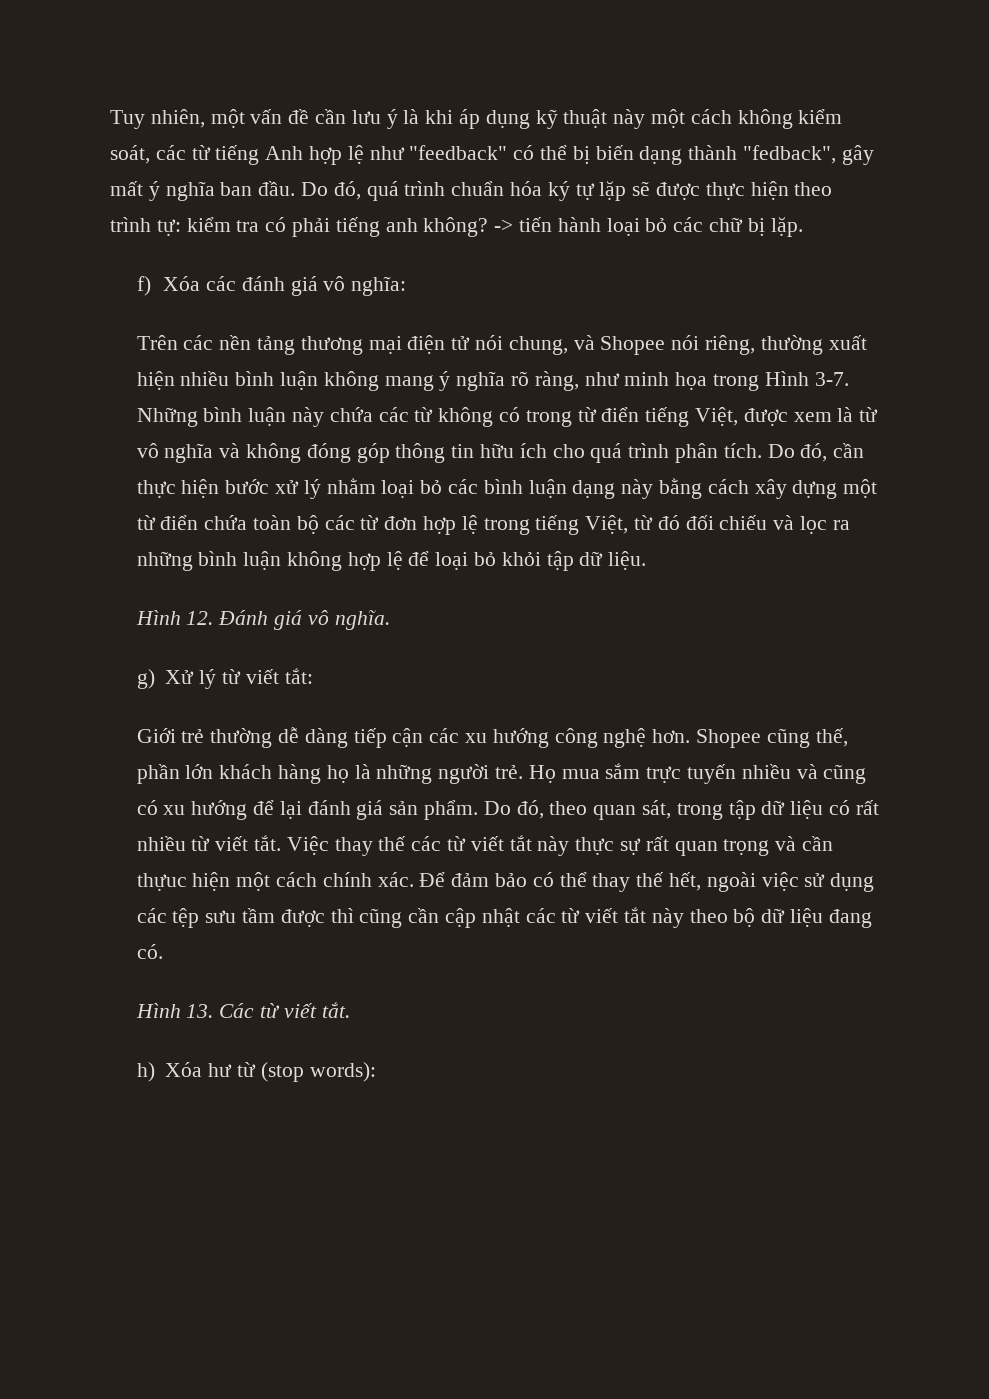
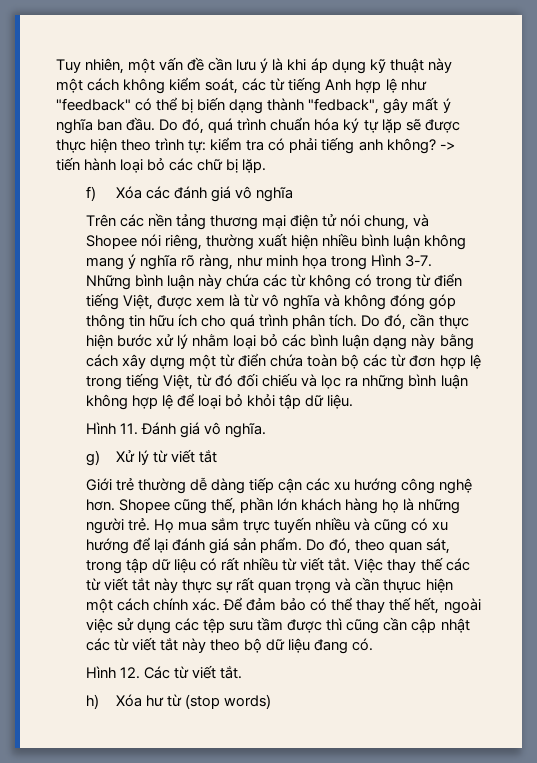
[351,276,407,296] nghĩa: -> [256,187,294,202] nghĩa
[186,611,214,625] 12. -> [119,423,138,435] 11.
[284,668,313,684] tắt: -> [199,450,218,463] tắt
[186,1004,214,1018] 13. -> [119,667,140,679] 12.
[309,1062,376,1082] words): -> [224,694,272,709] words)

